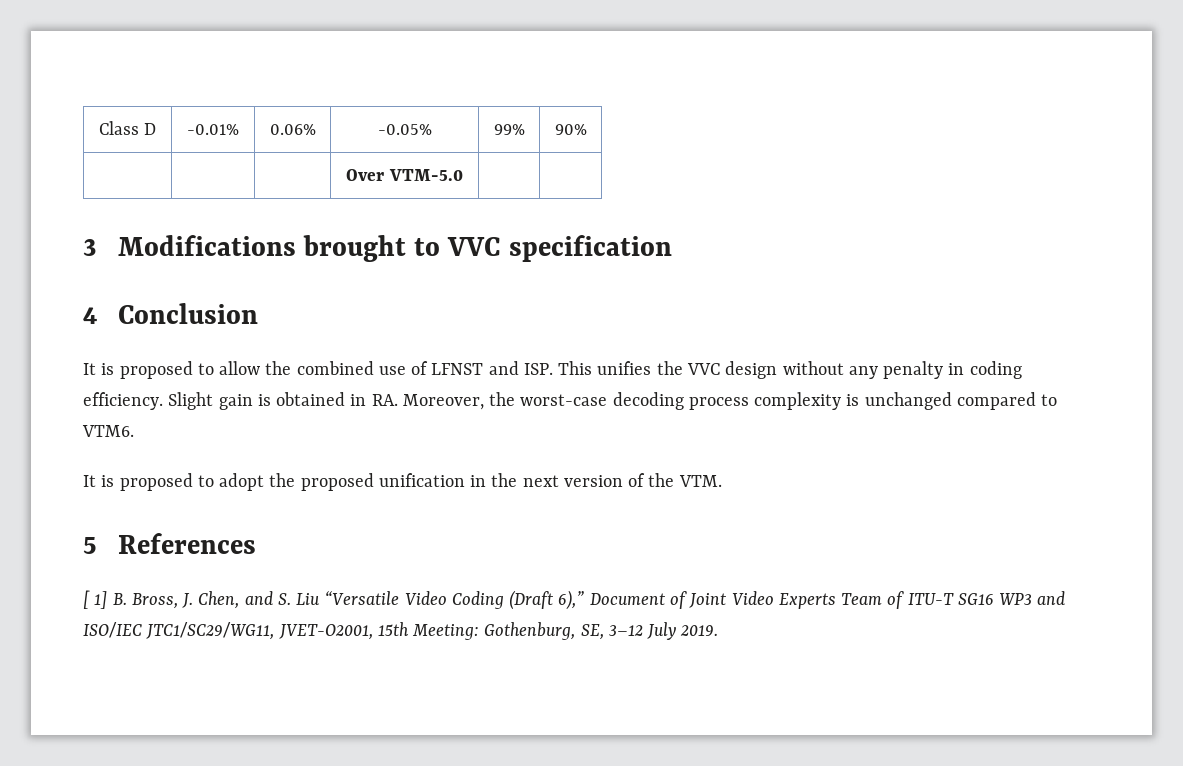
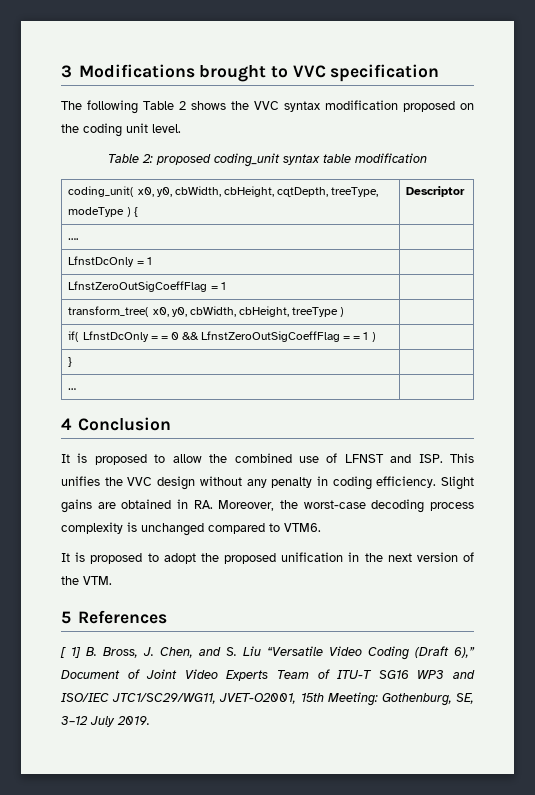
[98,121,157,135] [187,124,239,135] [269,124,316,135] [377,124,432,135] [493,124,525,135] [554,124,587,135] [346,169,463,181] Class D | -0.01% | 0.06% | -0.05% | 99% | 90% // | | | Over VTM-5.0 | | // -> (61, 71) none
(672, 248) none -> [61,100,474,114] [61,123,181,137] [108,153,427,167] [68,186,379,197] [68,207,138,217] [406,186,466,197] [68,238,79,240] [68,256,152,267] [68,281,226,292] [68,306,345,317] [68,331,376,342] [68,357,73,367] [68,388,77,390] // The following Table 2 shows the VVC syntax modification proposed on the coding unit level. // Table 2: proposed coding_unit syntax table modification // coding_unit( x0, y0, cbWidth, cbHeight, cqtDepth, treeType, modeType ) { | Descriptor // …. | // LfnstDcOnly = 1 | // LfnstZeroOutSigCoeffFlag = 1 | // transform_tree( x0, y0, cbWidth, cbHeight, treeType ) | // if( LfnstDcOnly = = 0 && LfnstZeroOutSigCoeffFlag = = 1 ) | // } | // … |
[218,394,271,410] gain is -> [61,499,116,513] gains are

